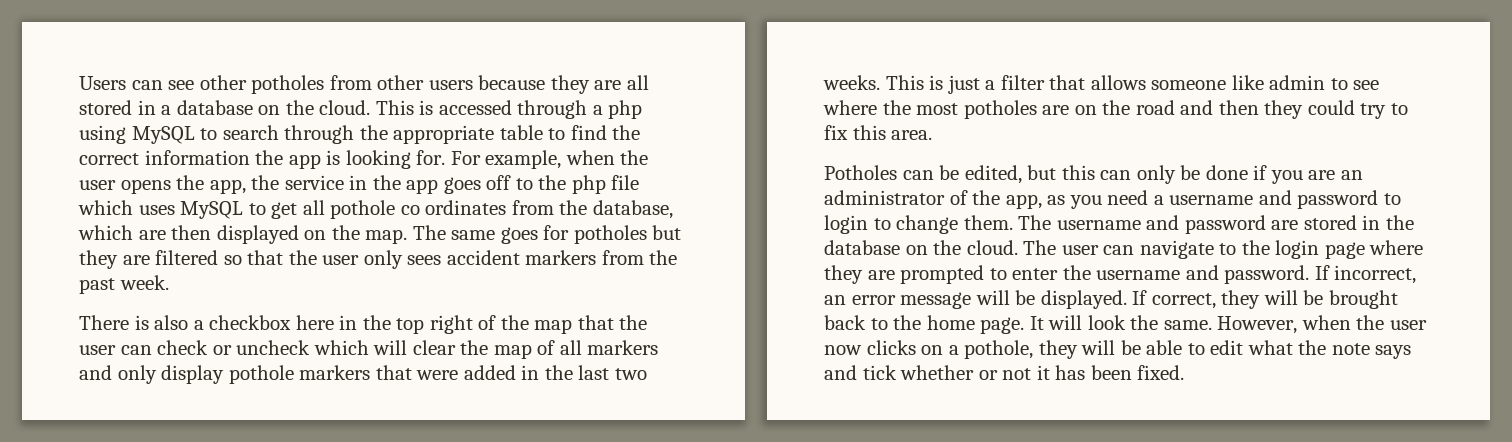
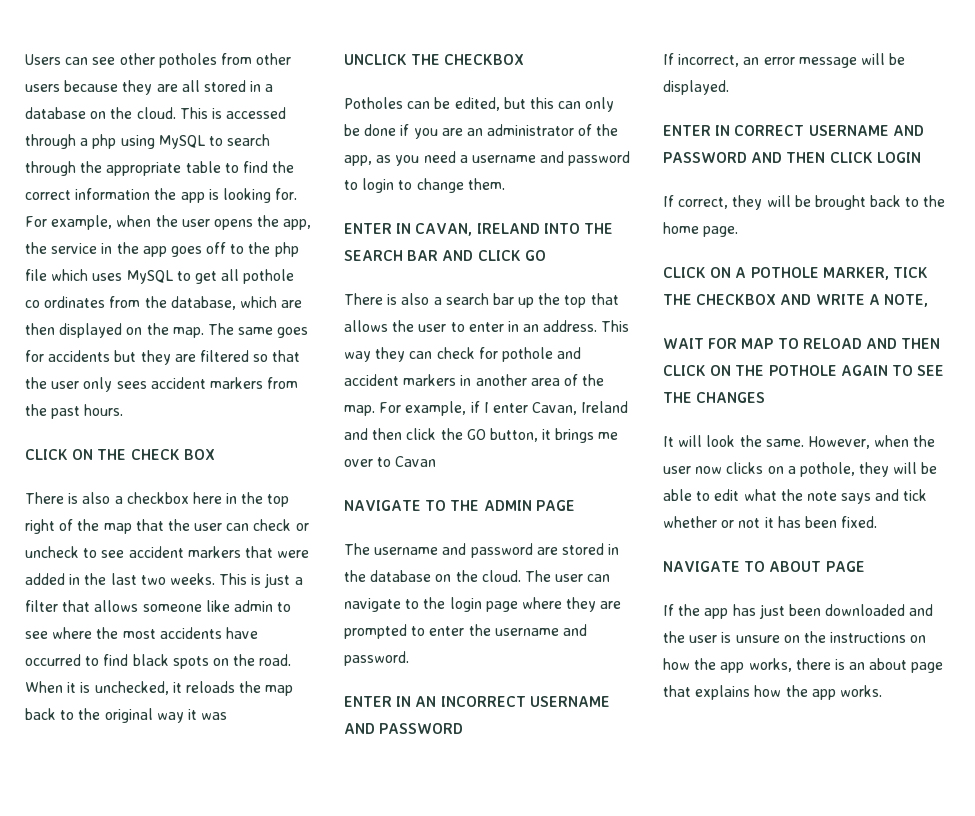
[573,225,647,244] potholes -> [48,350,111,362] accidents
[119,275,169,290] week. -> [84,404,124,416] [25,449,215,460] hours. // CLICK ON THE CHECK BOX
[313,340,659,359] [79,365,294,384] which will clear the map of all markers and only display pothole -> [83,546,184,558] to see accident
[963,100,1408,119] [824,125,933,140] potholes are on the road and then they could try to fix this area. -> [159,627,258,639] [25,654,292,669] [25,681,294,696] [25,708,228,723] [344,54,525,65] accidents have occurred to find black spots on the road. When it is unchecked, it reloads the map back to the original way it was // UNCLICK THE CHECKBOX
(1013, 222) none -> [344,223,613,236] [344,250,546,261] [344,293,619,308] [344,320,630,332] [344,347,582,362] [344,374,605,386] [344,401,629,416] [344,428,619,443] [344,456,437,467] [344,500,575,511] // ENTER IN CAVAN, IRELAND INTO THE SEARCH BAR AND CLICK GO // There is also a search bar up the top that allows the user to enter in an address. This way they can check for pothole and accident markers in another area of the map. For example, if I enter Cavan, Ireland and then click the GO button, it brings me over to Cavan // NAVIGATE TO THE ADMIN PAGE //
(1310, 274) none -> [344,696,610,707] [344,723,464,734] // ENTER IN AN INCORRECT USERNAME AND PASSWORD //
(1127, 299) none -> [663,125,924,136] [663,152,921,163] // ENTER IN CORRECT USERNAME AND PASSWORD AND THEN CLICK LOGIN //
(1025, 325) none -> [663,267,928,280] [663,294,928,307] [663,338,941,349] [663,365,945,376] [663,392,766,403] // CLICK ON A POTHOLE MARKER, TICK THE CHECKBOX AND WRITE A NOTE, // WAIT FOR MAP TO RELOAD AND THEN CLICK ON THE POTHOLE AGAIN TO SEE THE CHANGES //
(1185, 372) none -> [663,561,865,572] [663,604,934,619] [663,631,927,643] [663,658,944,673] [663,685,882,700] // NAVIGATE TO ABOUT PAGE // If the app has just been downloaded and the user is unsure on the instructions on how the app works, there is an about page that explains how the app works.

